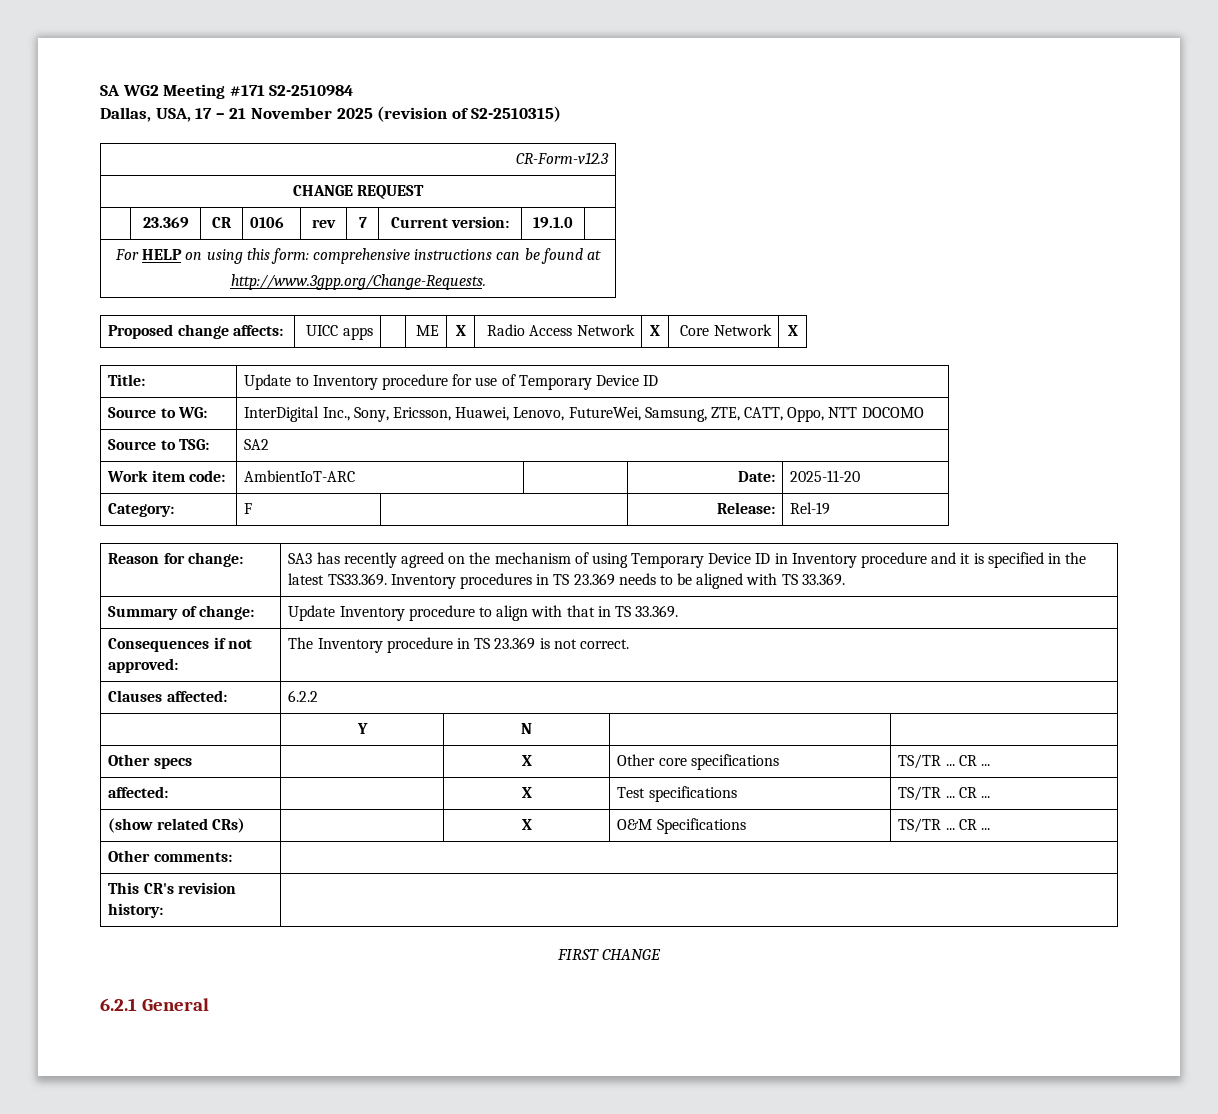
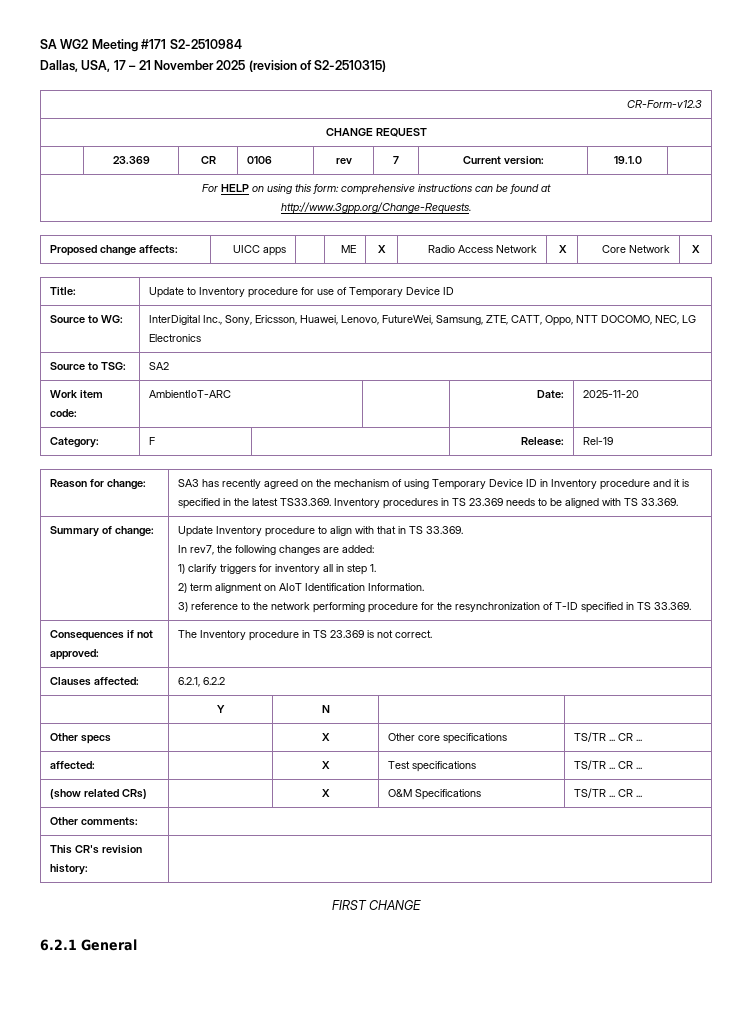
[861,407,924,418] DOCOMO -> [600,315,696,325] [148,334,201,342] DOCOMO, NEC, LG Electronics
(679, 611) none -> [177,545,374,555] [177,564,376,575] [177,583,424,593] [177,602,691,613] // In rev7, the following changes are added: // 1) clarify triggers for inventory all in step 1. // 2) term alignment on AIoT Identification Information. // 3) reference to the network performing procedure for the resynchronization of T-ID specified in TS 33.369.
(227, 696) none -> [177,677,200,687] 6.2.1,

